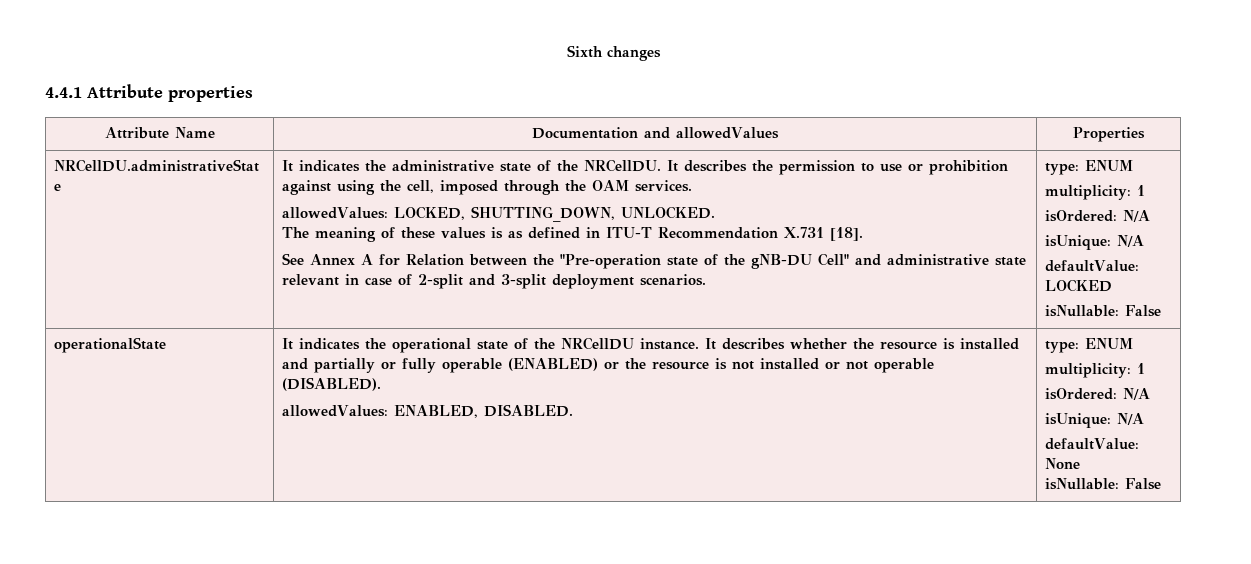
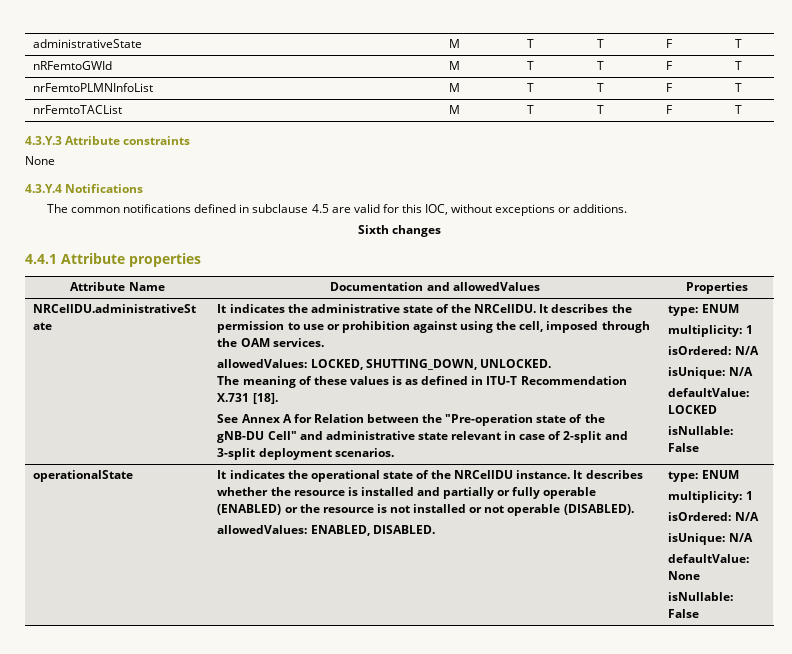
(566, 51) none -> [33,39,143,48] [448,39,460,48] [526,39,534,48] [597,39,604,48] [666,39,672,48] [734,39,742,48] [33,61,113,70] [448,61,460,70] [526,61,534,70] [597,61,604,70] [666,61,672,70] [734,61,742,70] [33,83,154,92] [448,83,460,92] [526,83,534,92] [597,83,604,92] [666,83,672,92] [734,83,742,92] [33,105,123,114] [448,105,460,114] [526,105,534,114] [597,105,604,114] [666,105,672,114] [734,105,742,114] [25,136,191,145] [25,156,55,165] [25,184,144,193] [46,204,628,216] administrativeState | M | T | T | F | T // nRFemtoGWId | M | T | T | F | T // nrFemtoPLMNInfoList | M | T | T | F | T // nrFemtoTACList | M | T | T | F | T // 4.3.Y.3 Attribute constraints // None // 4.3.Y.4 Notifications // The common notifications defined in subclause 4.5 are valid for this IOC, without exceptions or additions. //

